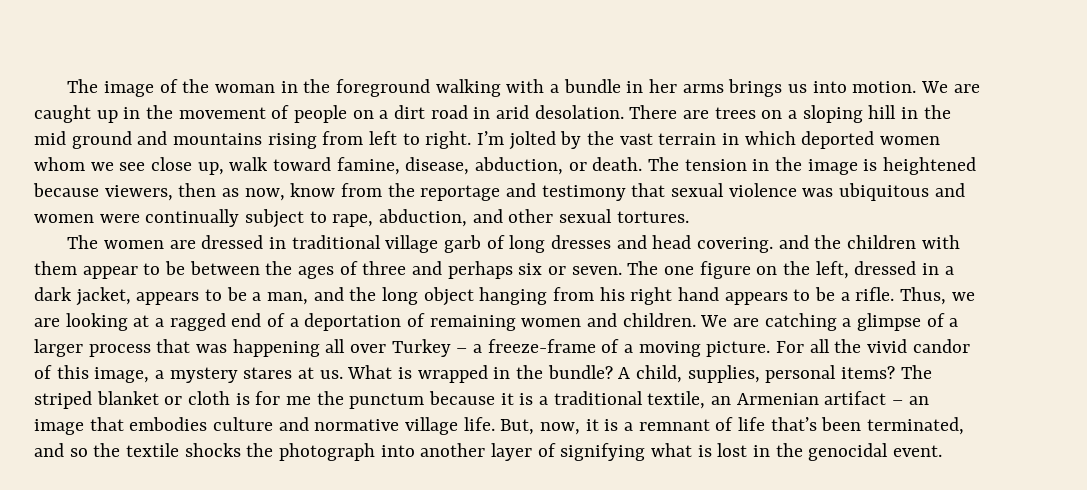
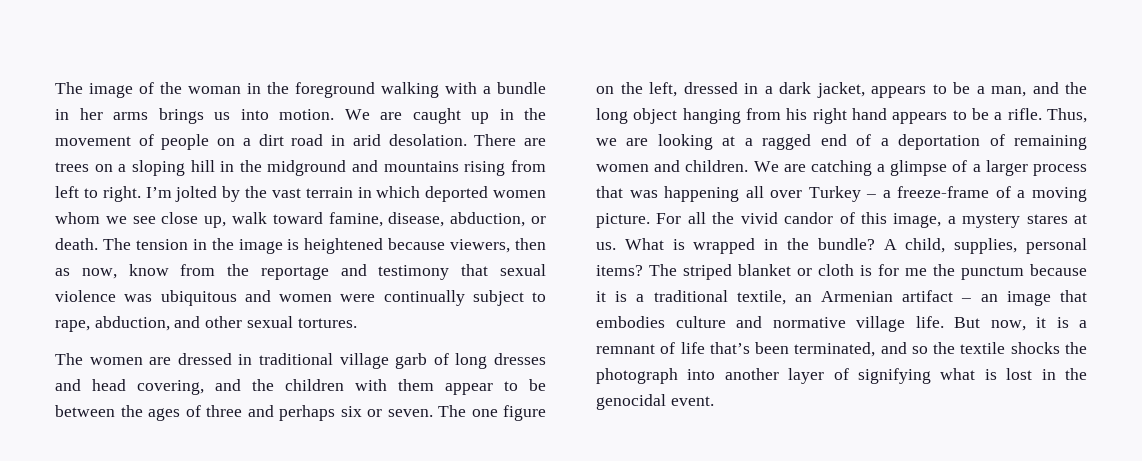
[34,131,132,149] mid ground -> [267,160,347,176] midground
[696,237,773,253] covering. -> [137,380,204,395] covering,
[500,419,535,435] But, -> [954,317,980,328] But

